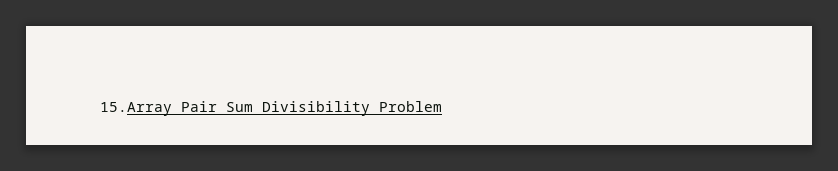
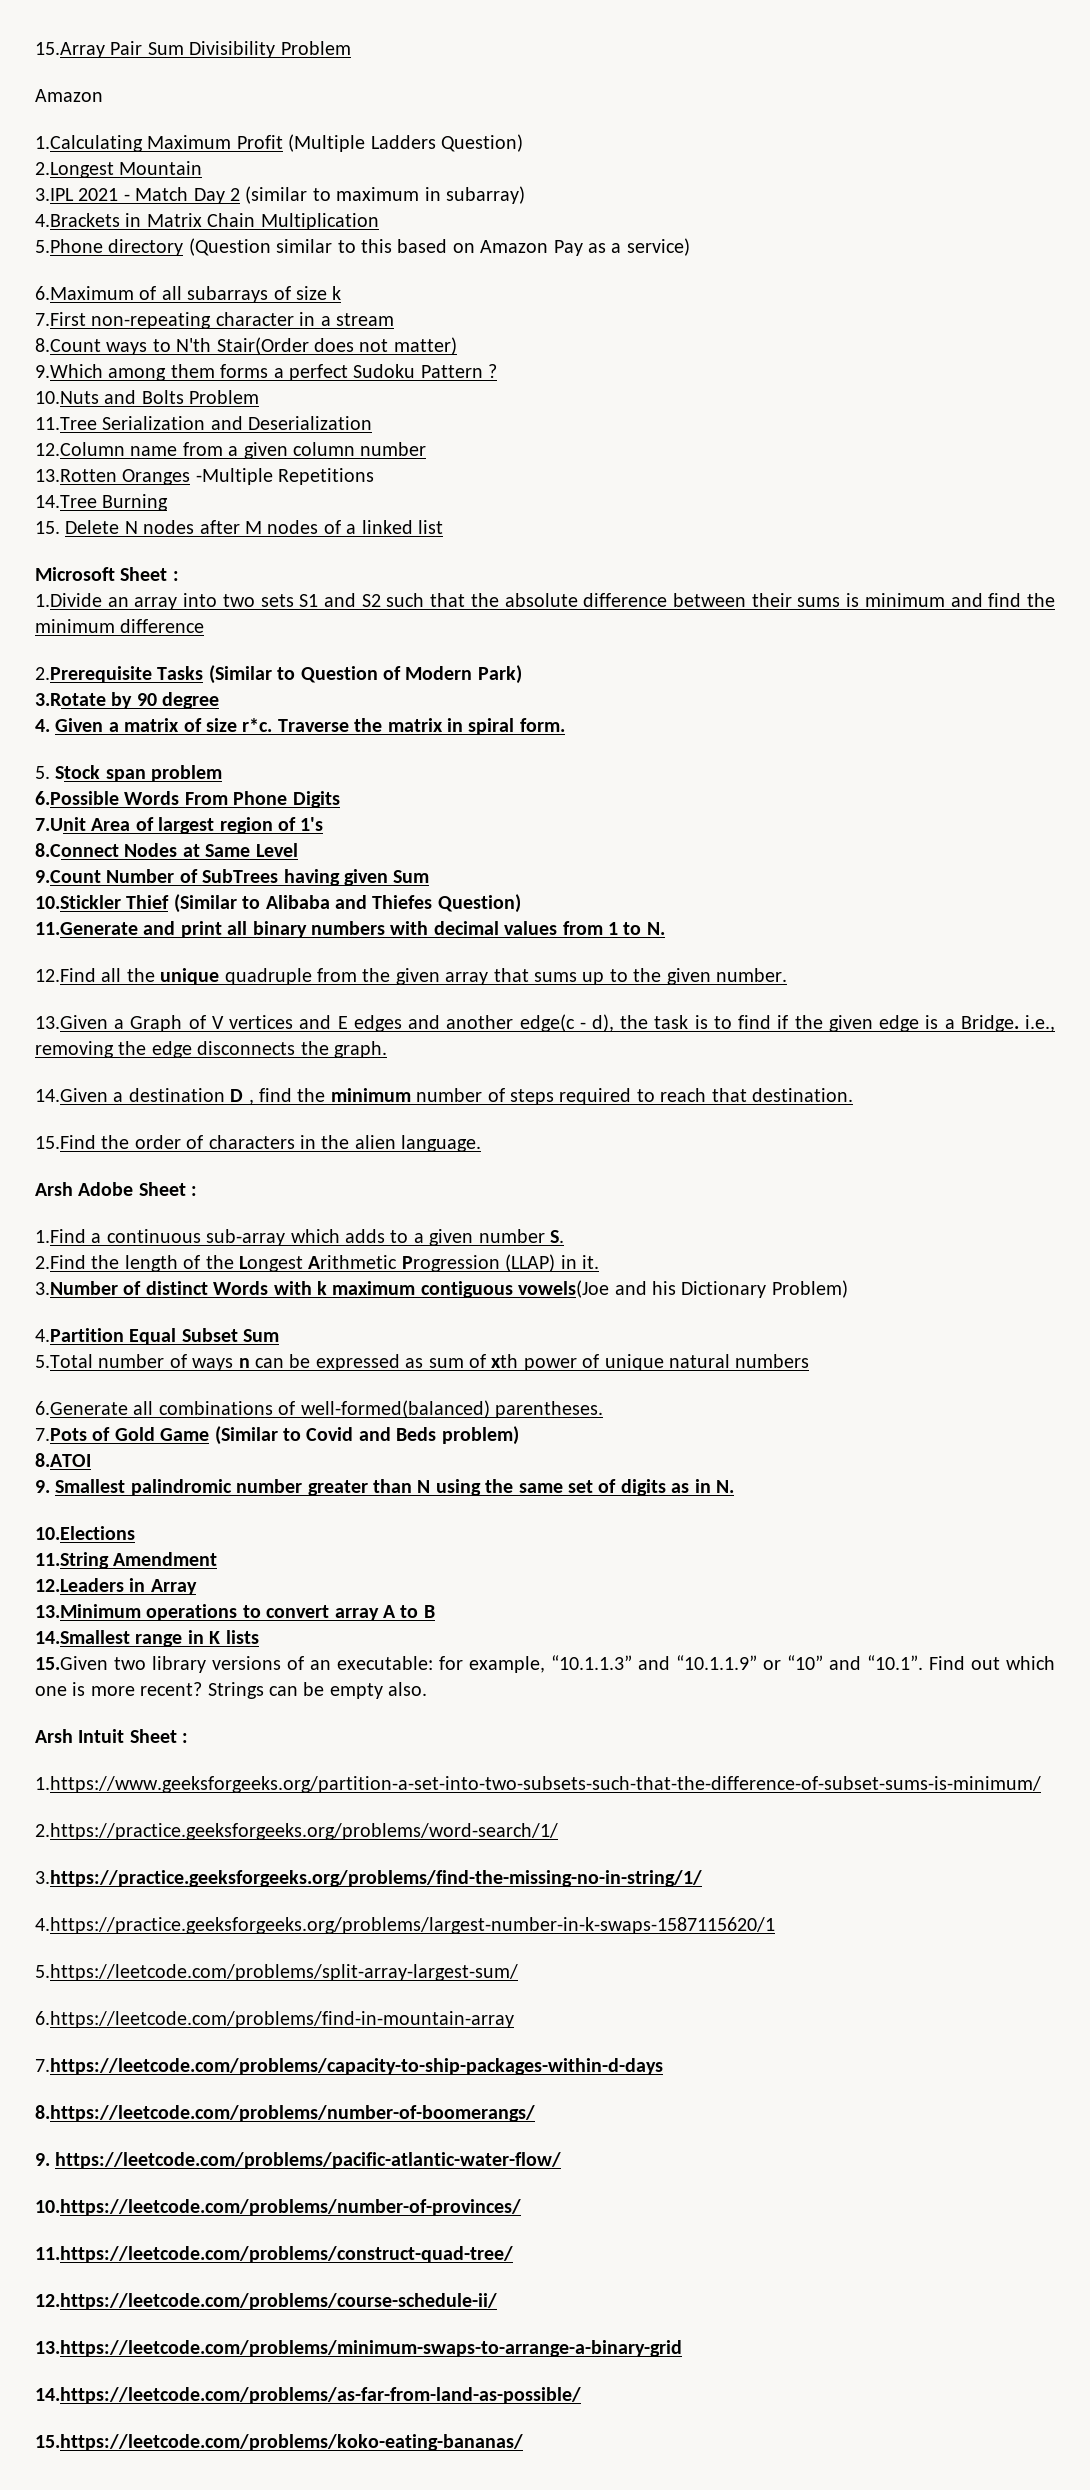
(442, 106) none -> [35,89,103,102] [35,134,523,152] [35,161,203,178] [35,186,525,204] [35,213,379,230] [35,238,690,256] [35,286,342,303] [35,312,394,329] [35,337,457,355] [35,364,498,381] [35,390,260,404] [35,416,373,430] [35,442,427,459] [35,468,375,485] [35,494,169,511] [35,520,443,534] [35,567,179,581] [35,593,1055,610] [35,619,205,633] [35,665,522,684] [35,692,220,709] [35,718,565,735] [35,765,223,782] [35,791,340,808] [35,817,324,834] [35,843,298,857] [35,869,430,886] [35,894,521,913] [35,921,665,938] [35,968,787,985] [35,1014,1056,1032] [35,1041,387,1058] [35,1088,853,1105] [35,1135,482,1152] [35,1182,198,1196] [35,1229,564,1246] [35,1254,599,1272] [35,1280,848,1298] [35,1328,280,1345] [35,1354,810,1371] [35,1400,603,1418] [35,1426,519,1445] [35,1453,91,1467] [35,1479,734,1496] [35,1526,135,1540] [35,1552,218,1569] [35,1578,197,1595] [35,1604,435,1621] [35,1630,259,1647] [35,1655,1055,1673] [35,1682,428,1699] [35,1729,189,1743] [35,1776,1041,1793] [35,1823,558,1840] [35,1870,702,1887] [35,1917,775,1934] [35,1964,518,1981] [35,2011,514,2028] [35,2058,663,2075] [35,2105,535,2122] [35,2152,562,2169] [35,2199,521,2216] [35,2246,513,2263] [35,2293,497,2310] [35,2340,682,2357] [35,2387,581,2404] [35,2434,523,2451] // Amazon // 1.Calculating Maximum Profit (Multiple Ladders Question) // 2.Longest Mountain // 3.IPL 2021 - Match Day 2 (similar to maximum in subarray) // 4.Brackets in Matrix Chain Multiplication // 5.Phone directory (Question similar to this based on Amazon Pay as a service) // 6.Maximum of all subarrays of size k // 7.First non-repeating character in a stream // 8.Count ways to N'th Stair(Order does not matter) // 9.Which among them forms a perfect Sudoku Pattern ? // 10.Nuts and Bolts Problem // 11.Tree Serialization and Deserialization // 12.Column name from a given column number // 13.Rotten Oranges -Multiple Repetitions // 14.Tree Burning // 15. Delete N nodes after M nodes of a linked list // Microsoft Sheet : // 1.Divide an array into two sets S1 and S2 such that the absolute difference between their sums is minimum and find the minimum difference // 2.Prerequisite Tasks (Similar to Question of Modern Park) // 3.Rotate by 90 degree // 4. Given a matrix of size r*c. Traverse the matrix in spiral form. // 5. Stock span problem // 6.Possible Words From Phone Digits // 7.Unit Area of largest region of 1's // 8.Connect Nodes at Same Level // 9.Count Number of SubTrees having given Sum // 10.Stickler Thief (Similar to Alibaba and Thiefes Question) // 11.Generate and print all binary numbers with decimal values from 1 to N. // 12.Find all the unique quadruple from the given array that sums up to the given number. // 13.Given a Graph of V vertices and E edges and another edge(c - d), the task is to find if the given edge is a Bridge. i.e., removing the edge disconnects the graph. // 14.Given a destination D , find the minimum number of steps required to reach that destination. // 15.Find the order of characters in the alien language. // Arsh Adobe Sheet : // 1.Find a continuous sub-array which adds to a given number S. // 2.Find the length of the Longest Arithmetic Progression (LLAP) in it. // 3.Number of distinct Words with k maximum contiguous vowels(Joe and his Dictionary Problem) // 4.Partition Equal Subset Sum // 5.Total number of ways n can be expressed as sum of xth power of unique natural numbers // 6.Generate all combinations of well-formed(balanced) parentheses. // 7.Pots of Gold Game (Similar to Covid and Beds problem) // 8.ATOI // 9. Smallest palindromic number greater than N using the same set of digits as in N. // 10.Elections // 11.String Amendment // 12.Leaders in Array // 13.Minimum operations to convert array A to B // 14.Smallest range in K lists // 15.Given two library versions of an executable: for example, “10.1.1.3” and “10.1.1.9” or “10” and “10.1”. Find out which one is more recent? Strings can be empty also. // Arsh Intuit Sheet : // 1.https://www.geeksforgeeks.org/partition-a-set-into-two-subsets-such-that-the-difference-of-subset-sums-is-minimum/ // 2.https://practice.geeksforgeeks.org/problems/word-search/1/ // 3.https://practice.geeksforgeeks.org/problems/find-the-missing-no-in-string/1/ // 4.https://practice.geeksforgeeks.org/problems/largest-number-in-k-swaps-1587115620/1 // 5.https://leetcode.com/problems/split-array-largest-sum/ // 6.https://leetcode.com/problems/find-in-mountain-array // 7.https://leetcode.com/problems/capacity-to-ship-packages-within-d-days // 8.https://leetcode.com/problems/number-of-boomerangs/ // 9. https://leetcode.com/problems/pacific-atlantic-water-flow/ // 10.https://leetcode.com/problems/number-of-provinces/ // 11.https://leetcode.com/problems/construct-quad-tree/ // 12.https://leetcode.com/problems/course-schedule-ii/ // 13.https://leetcode.com/problems/minimum-swaps-to-arrange-a-binary-grid // 14.https://leetcode.com/problems/as-far-from-land-as-possible/ // 15.https://leetcode.com/problems/koko-eating-bananas/

